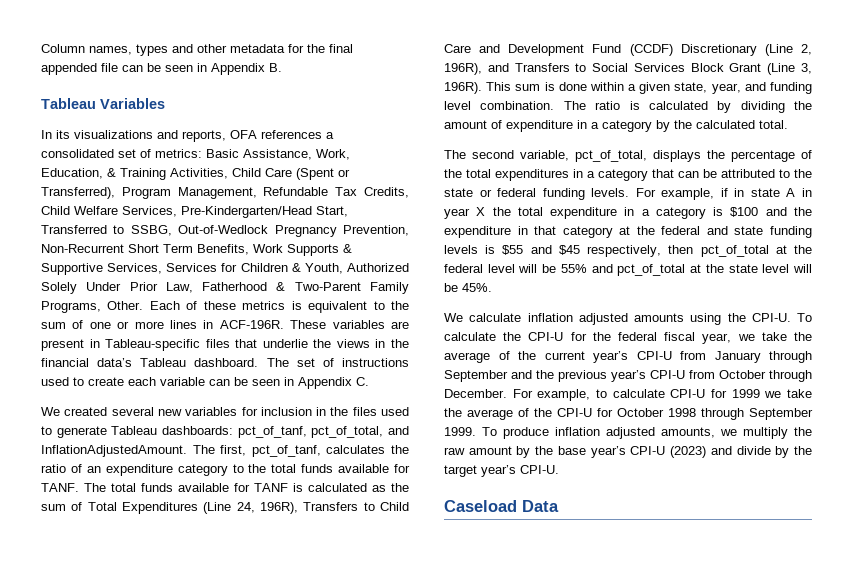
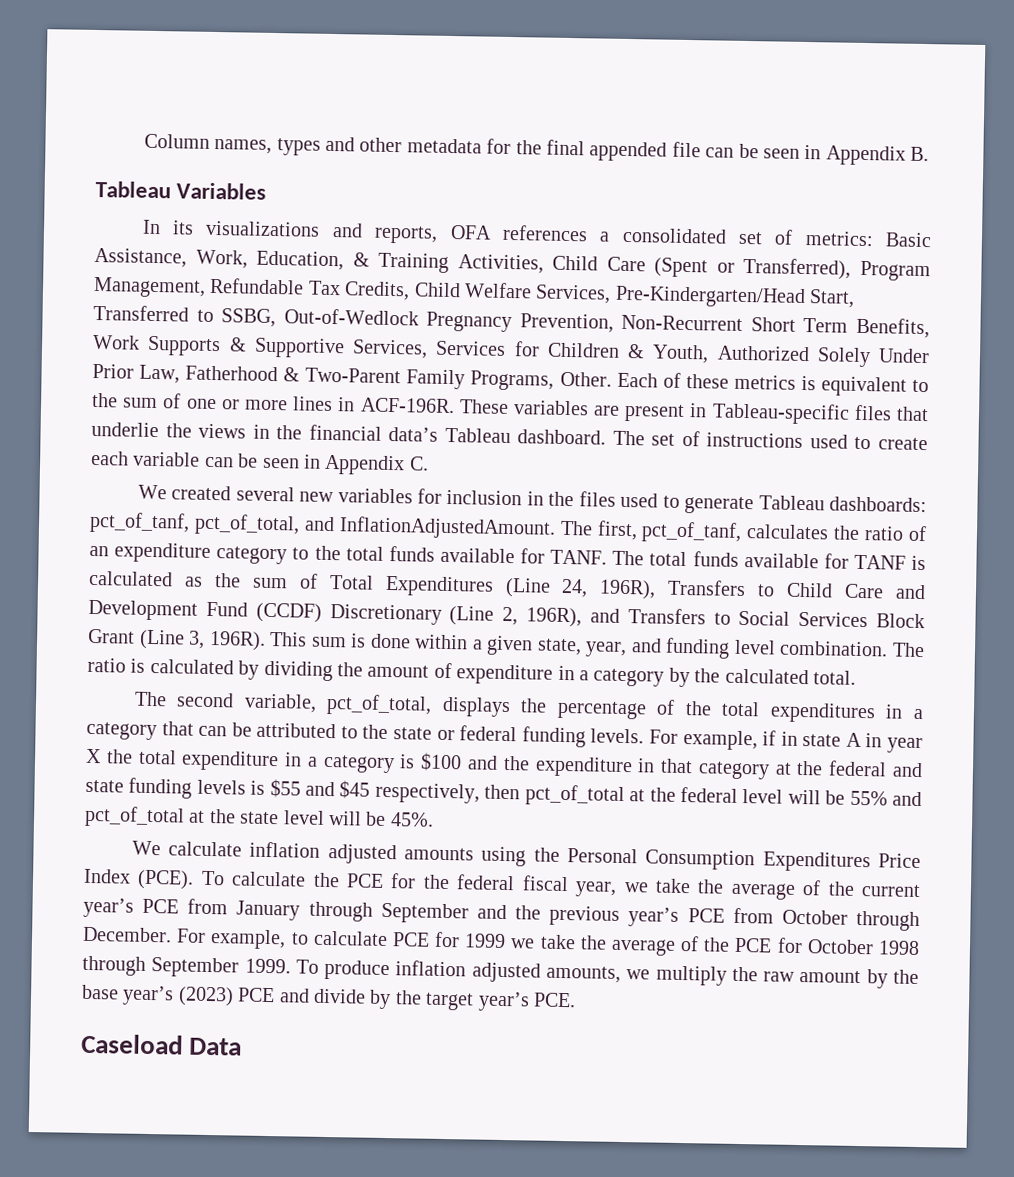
[751,313,791,322] CPI-U. -> [567,848,921,873] [83,868,195,890] Personal Consumption Expenditures Price Index (PCE).
[528,332,564,341] CPI-U -> [346,873,385,888] PCE
[636,351,672,360] CPI-U -> [142,898,180,914] PCE
[650,370,685,379] CPI-U -> [687,908,725,923] PCE
[670,389,706,398] CPI-U -> [391,932,430,947] PCE
[557,408,592,417] CPI-U -> [734,937,773,953] PCE
[630,446,707,458] CPI-U (2023) -> [177,986,276,1007] (2023) PCE
[520,465,559,474] CPI-U. -> [532,992,576,1008] PCE.

